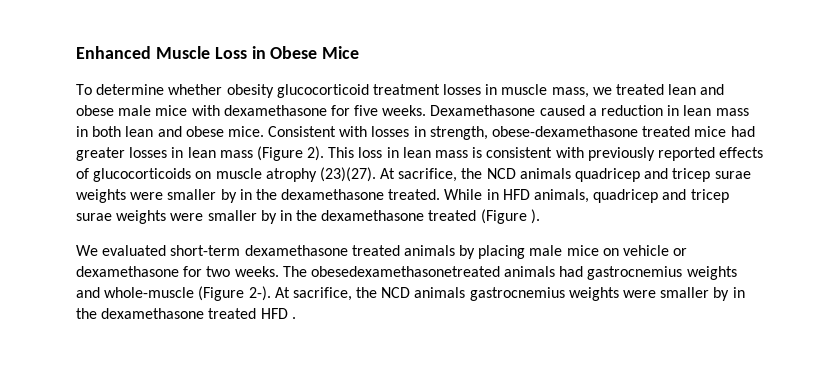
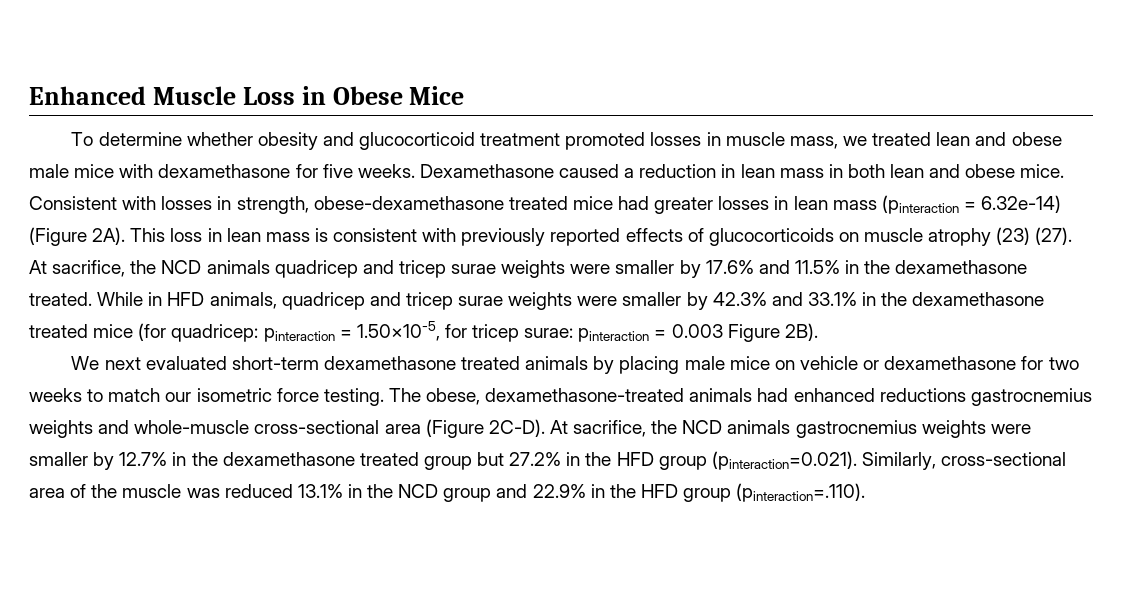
(274, 91) none -> [322,132,354,146] and
(440, 89) none -> [565,132,646,150] promoted
[256,146,325,161] (Figure 2). -> [881,195,1062,214] [29,227,126,246] (pinteraction = 6.32e-14) (Figure 2A).
[319,167,376,182] (23)(27). -> [996,227,1073,245] (23) (27).
(237, 196) none -> [705,260,840,274] 17.6% and 11.5%
[279,209,540,224] in the dexamethasone treated (Figure ). -> [712,292,1045,306] [29,321,818,342] 42.3% and 33.1% in the dexamethasone treated mice (for quadricep: pinteraction = 1.50×10-5, for tricep surae: pinteraction = 0.003 Figure 2B).
(98, 250) none -> [104,357,141,370] next
[234,266,737,280] [76,286,271,301] weeks. The obesedexamethasonetreated animals had gastrocnemius weights and whole-muscle (Figure 2-). -> [29,388,1092,406] [29,419,545,438] weeks to match our isometric force testing. The obese, dexamethasone-treated animals had enhanced reductions gastrocnemius weights and whole-muscle cross-sectional area (Figure 2C-D).
[732,287,745,298] [76,308,296,319] in the dexamethasone treated HFD . -> [119,451,1067,470] [29,483,866,502] 12.7% in the dexamethasone treated group but 27.2% in the HFD group (pinteraction=0.021). Similarly, cross-sectional area of the muscle was reduced 13.1% in the NCD group and 22.9% in the HFD group (pinteraction=.110).

